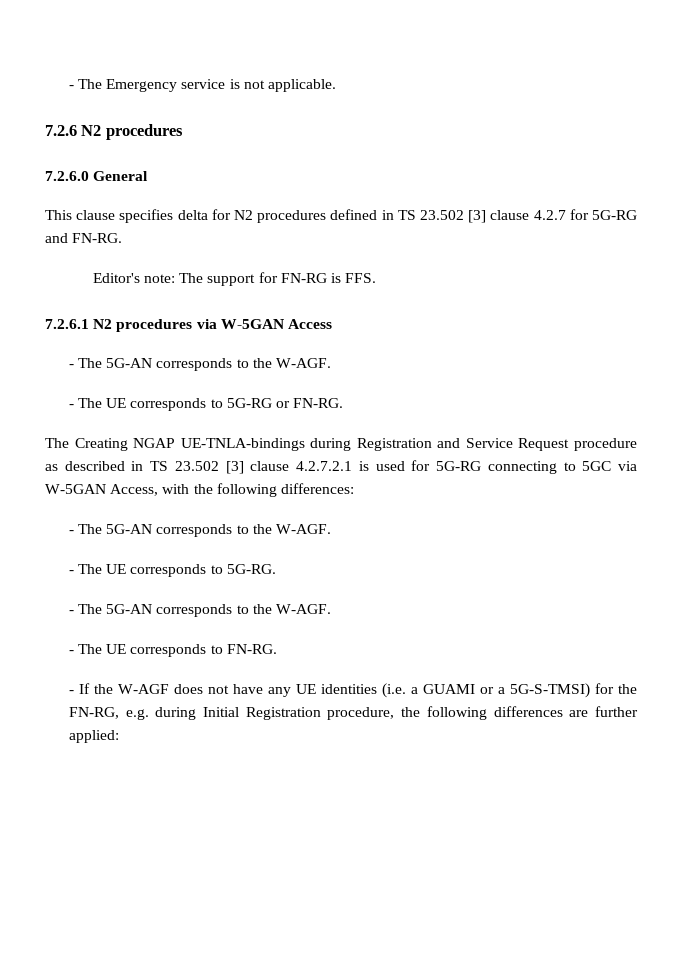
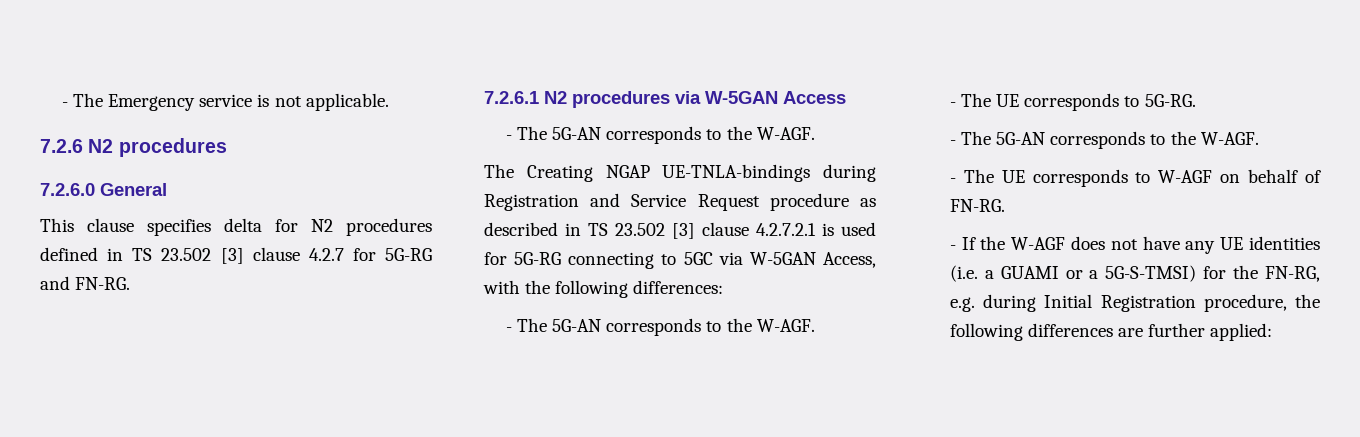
[92,272,377,286] // Editor's note: The support for FN-RG is FFS. -> (131, 283) none
[68,398,344,411] // - The UE corresponds to 5G-RG or FN-RG. -> (815, 133) none
(223, 649) none -> [1158,169,1321,183] W-AGF on behalf of

